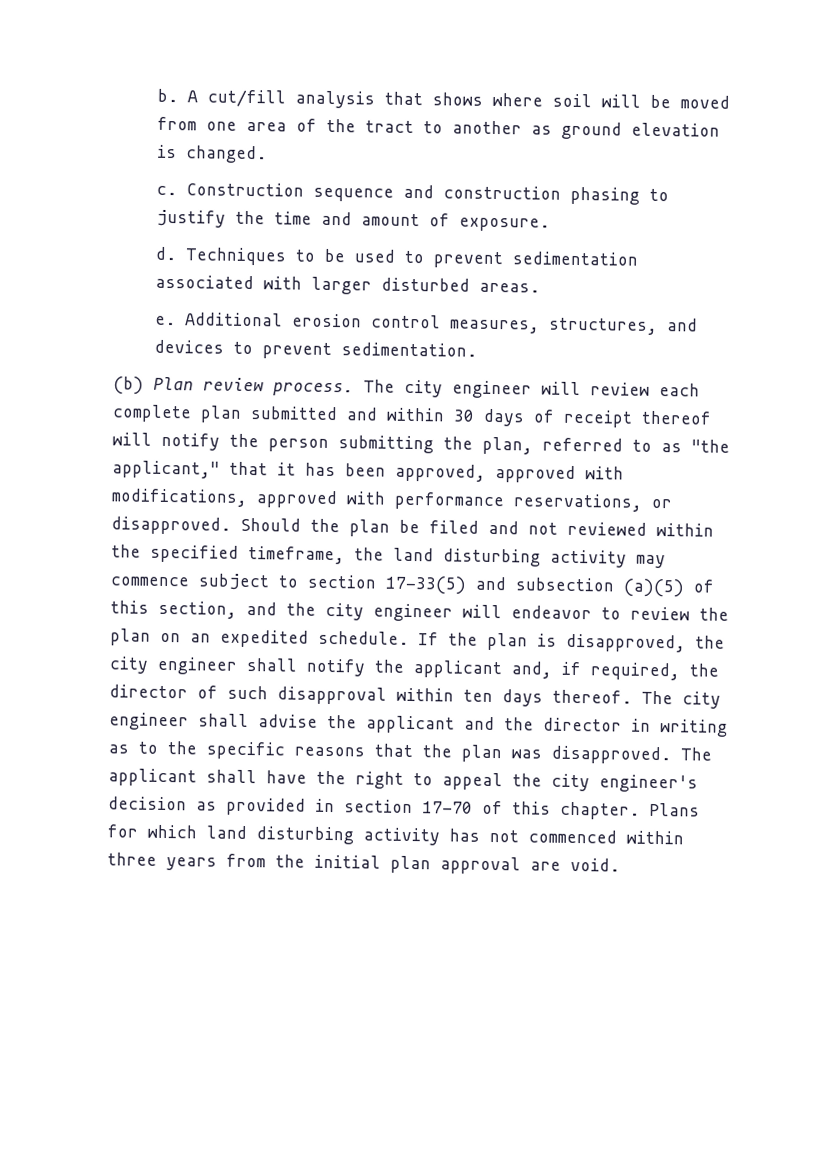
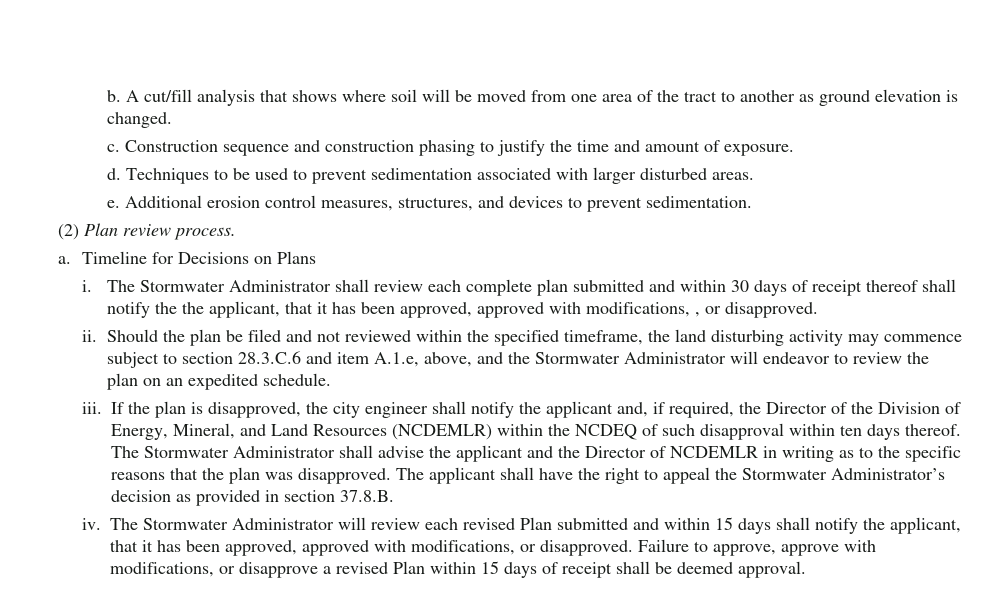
[112,376,144,395] (b) -> [58,224,80,240] (2)
[362,379,581,399] The city engineer will -> [58,251,317,264] [82,279,369,292] // a. Timeline for Decisions on Plans // i. The Stormwater Administrator shall
[111,432,730,455] [111,460,624,484] [110,488,672,512] [110,516,231,535] will notify the person submitting the plan, referred to as "the applicant," that it has been approved, approved with modifications, approved with performance reservations, or disapproved. -> [921,279,956,292] [106,301,818,318] [82,330,98,342] shall notify the the applicant, that it has been approved, approved with modifications, , or disapproved. // ii.
[384,575,714,598] [109,600,453,622] 17-33(5) and subsection (a)(5) of this section, and the city engineer -> [237,351,726,367] 28.3.C.6 and item A.1.e, above, and the Stormwater Administrator
(409, 637) none -> [82,402,103,414] // iii.
[108,684,188,699] director -> [766,402,962,414] [111,423,638,440] Director of the Division of Energy, Mineral, and Land Resources (NCDEMLR) within the NCDEQ
[681,691,721,709] [108,712,189,731] city engineer -> [144,446,336,458] Stormwater Administrator
[542,717,622,732] director -> [585,446,759,458] Director of NCDEMLR
[550,773,698,793] city engineer's -> [742,468,946,480] Stormwater Administrator’s
[421,800,700,820] [106,824,684,846] [106,852,620,875] 17-70 of this chapter. Plans for which land disturbing activity has not commenced within three years from the initial plan approval are void. -> [340,490,395,502] [82,517,962,534] [110,539,877,556] [110,561,807,578] 37.8.B. // iv. The Stormwater Administrator will review each revised Plan submitted and within 15 days shall notify the applicant, that it has been approved, approved with modifications, or disapproved. Failure to approve, approve with modifications, or disapprove a revised Plan within 15 days of receipt shall be deemed approval.

